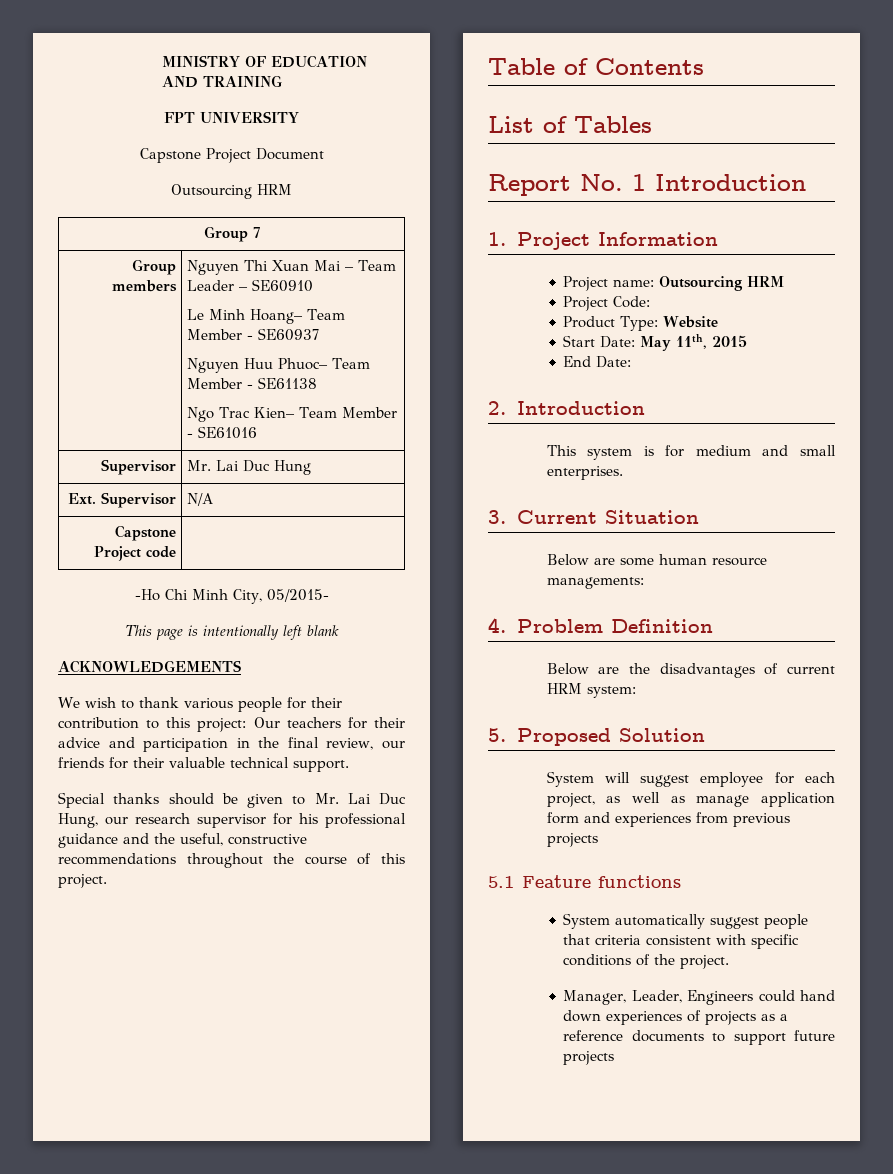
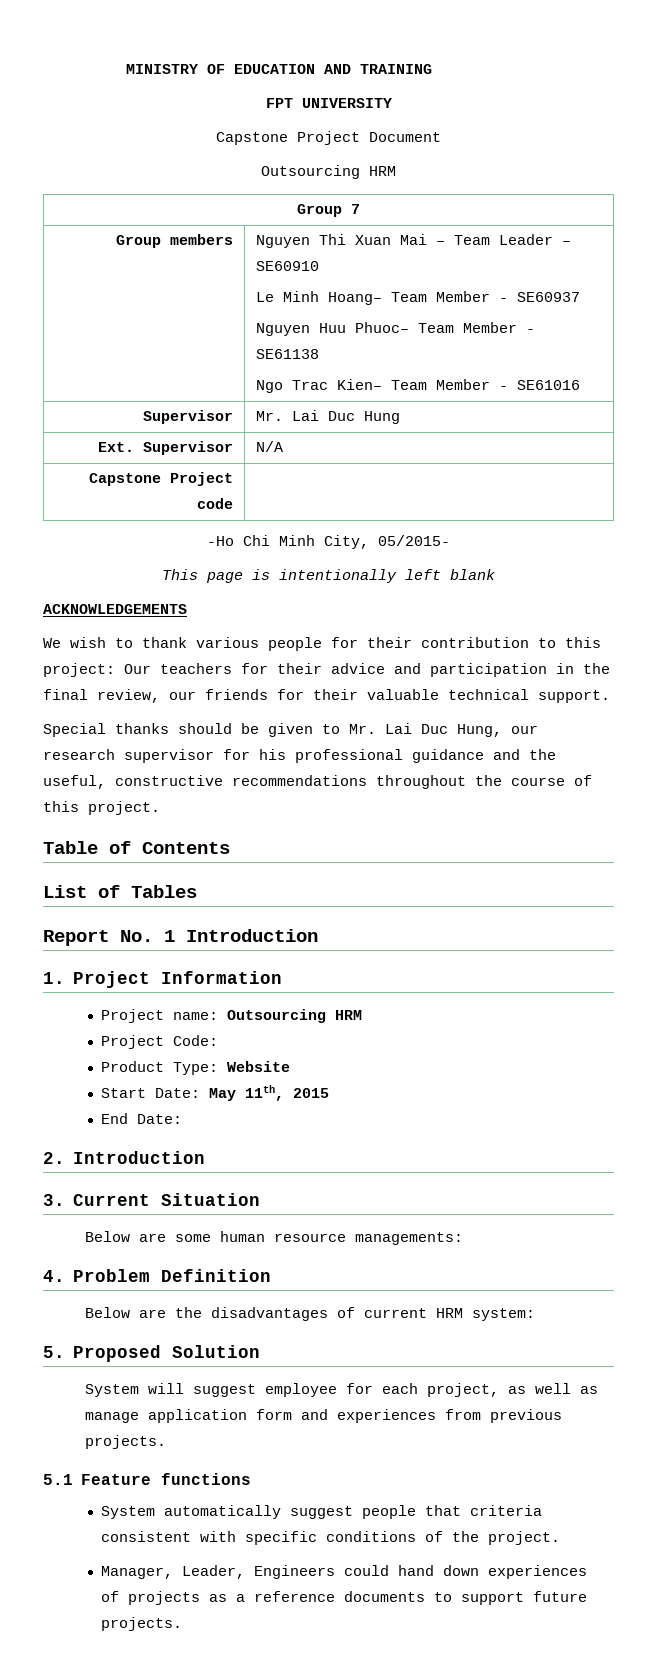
[546,445,836,460] [546,466,623,480] // This system is for medium and small enterprises. -> (205, 1157) none
[546,833,598,847] projects -> [84,1435,166,1449] projects.
[563,1051,615,1065] projects -> [101,1617,183,1631] projects.

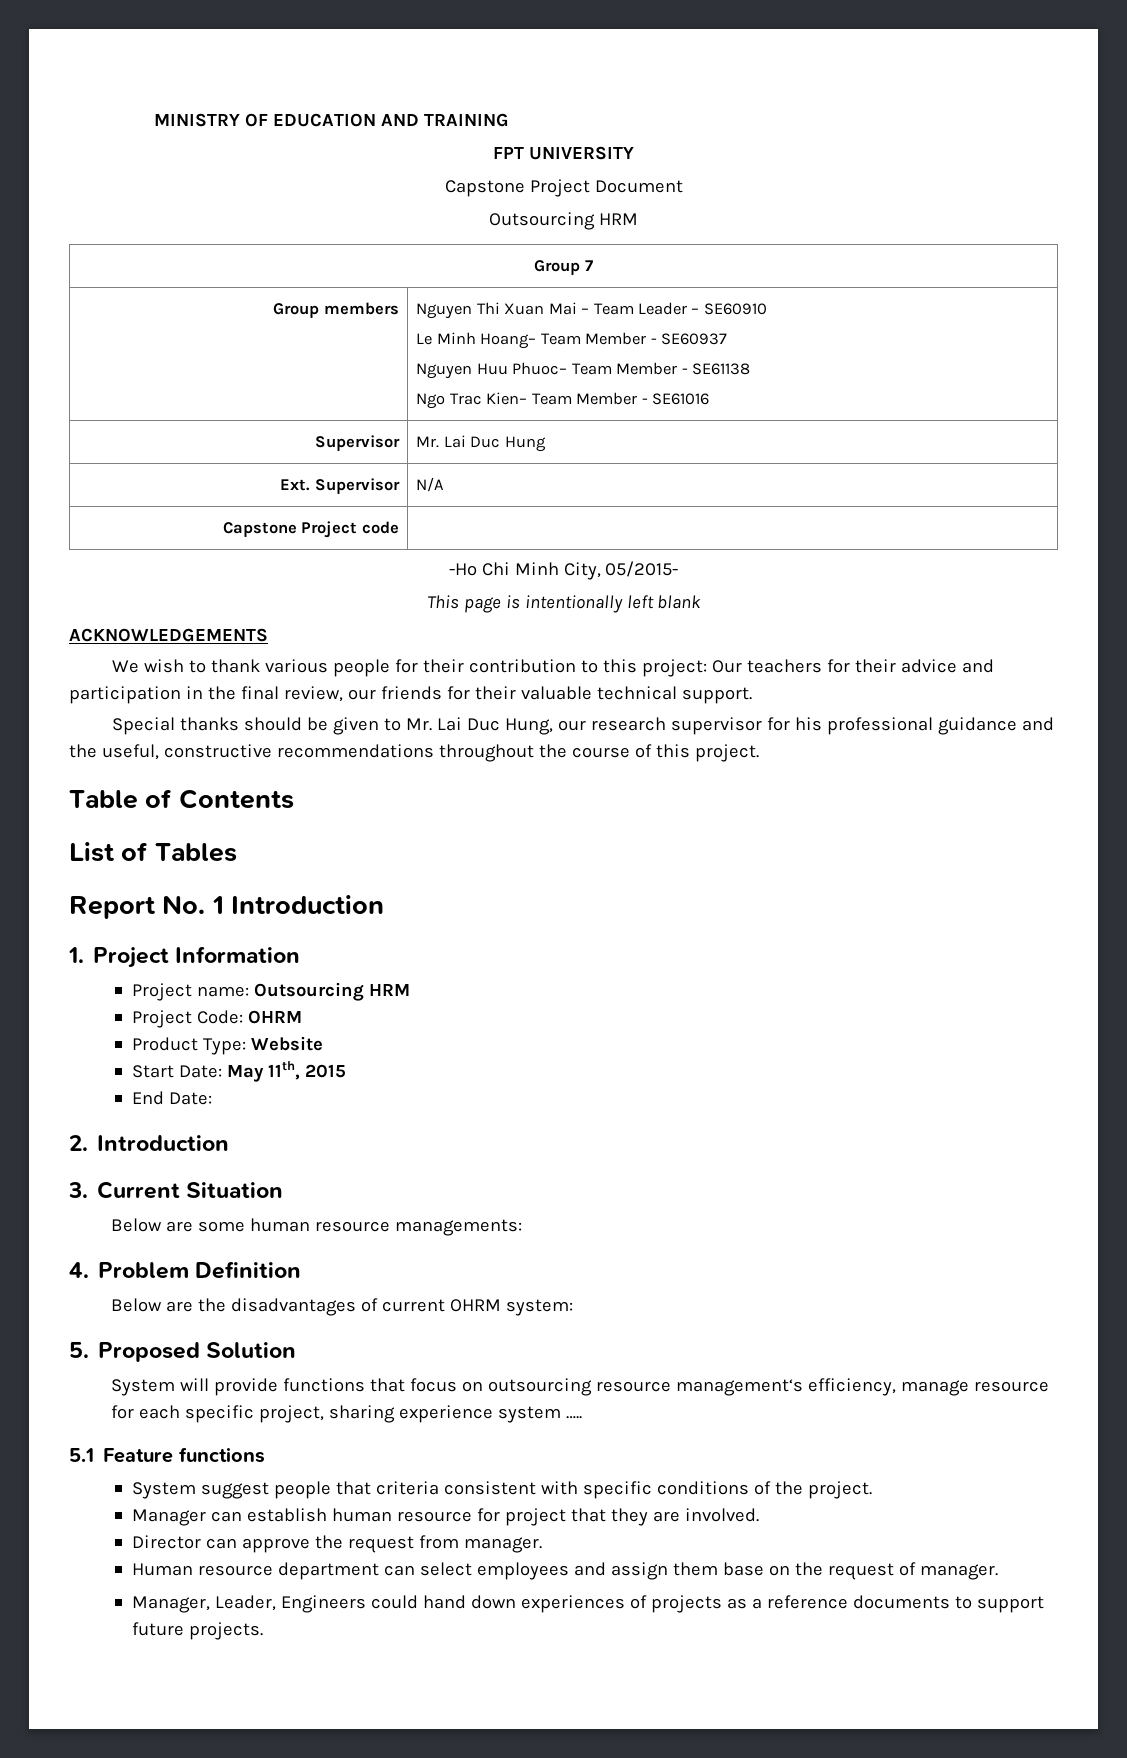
(219, 1040) none -> [247,1010,302,1024] OHRM
[435,1308,463,1318] HRM -> [450,1299,502,1312] OHRM
[192,1383,598,1397] [84,1409,562,1423] [84,1435,166,1449] suggest employee for each project, as well as manage application form and experiences from previous projects. -> [214,1378,1050,1396] [111,1405,583,1423] provide functions that focus on outsourcing resource management‘s efficiency, manage resource for each specific project, sharing experience system …..
[164,1505,282,1519] automatically -> (196, 1490) none
(561, 1538) none -> [131,1508,759,1526] [131,1535,542,1553] [131,1562,998,1580] // Manager can establish human resource for project that they are involved. // Director can approve the request from manager. // Human resource department can select employees and assign them base on the request of manager.

